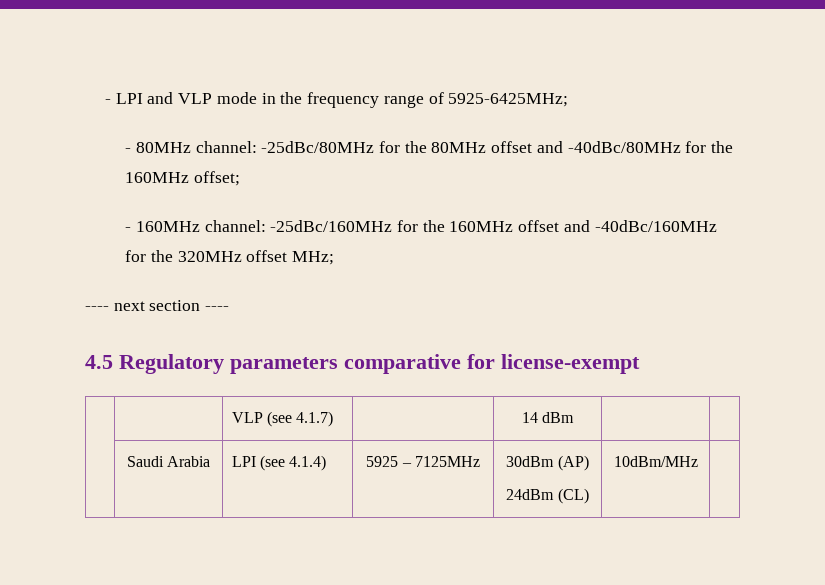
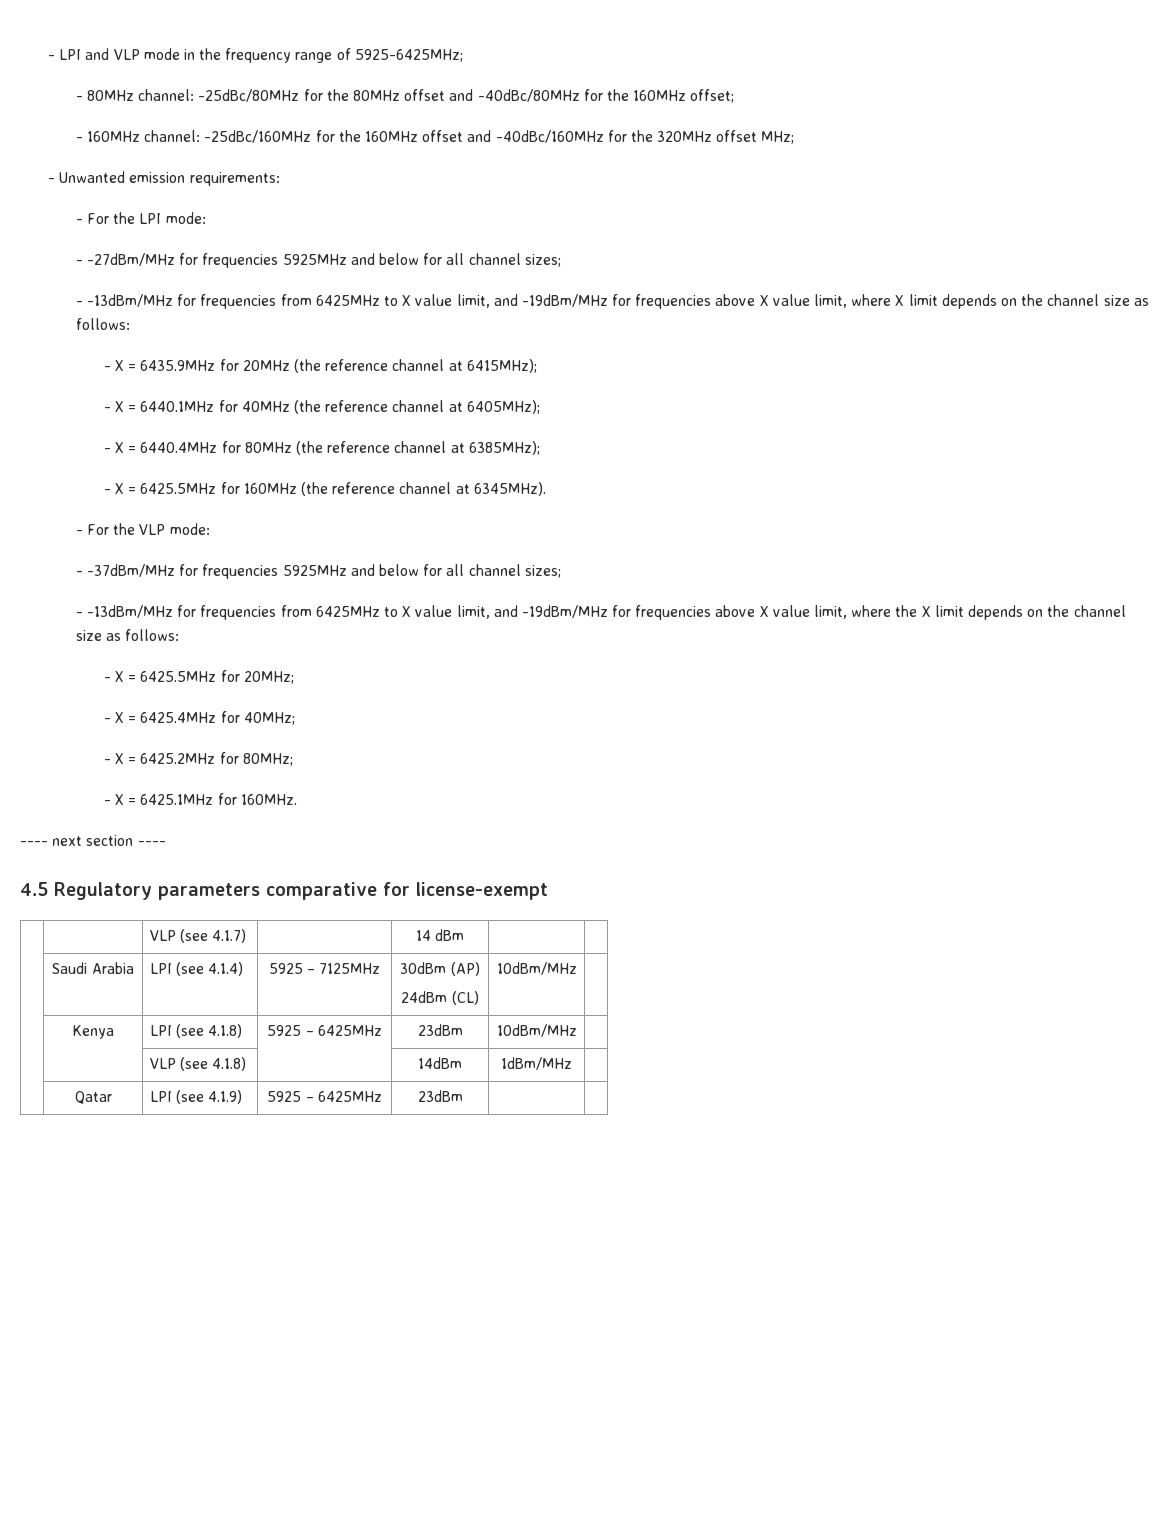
(334, 258) none -> [47,171,280,186] [75,212,206,224] [75,253,561,268] [75,294,1149,309] [75,318,130,330] [103,359,537,373] [103,400,540,414] [103,441,540,455] [103,482,546,496] [75,523,210,535] [75,564,561,579] [75,605,1126,620] [75,629,180,641] [103,670,294,684] [103,711,295,725] [103,752,293,766] [103,793,297,805] // - Unwanted emission requirements: // - For the LPI mode: // - -27dBm/MHz for frequencies 5925MHz and below for all channel sizes; // - -13dBm/MHz for frequencies from 6425MHz to X value limit, and -19dBm/MHz for frequencies above X value limit, where X limit depends on the channel size as follows: // - X = 6435.9MHz for 20MHz (the reference channel at 6415MHz); // - X = 6440.1MHz for 40MHz (the reference channel at 6405MHz); // - X = 6440.4MHz for 80MHz (the reference channel at 6385MHz); // - X = 6425.5MHz for 160MHz (the reference channel at 6345MHz). // - For the VLP mode: // - -37dBm/MHz for frequencies 5925MHz and below for all channel sizes; // - -13dBm/MHz for frequencies from 6425MHz to X value limit, and -19dBm/MHz for frequencies above X value limit, where the X limit depends on the channel size as follows: // - X = 6425.5MHz for 20MHz; // - X = 6425.4MHz for 40MHz; // - X = 6425.2MHz for 80MHz; // - X = 6425.1MHz for 160MHz.
(698, 461) none -> [72,1025,114,1039] [149,1024,243,1038] [267,1025,382,1036] [417,1024,463,1036] [496,1024,577,1037] [149,1057,247,1071] [418,1057,462,1069] [501,1057,572,1070] [74,1091,112,1104] [149,1090,243,1104] [267,1091,382,1102] [417,1090,463,1102] // | Kenya | LPI (see 4.1.8) | 5925 – 6425MHz | 23dBm | 10dBm/MHz | // | | VLP (see 4.1.8) | | 14dBm | 1dBm/MHz | // | Qatar | LPI (see 4.1.9) | 5925 – 6425MHz | 23dBm | |

